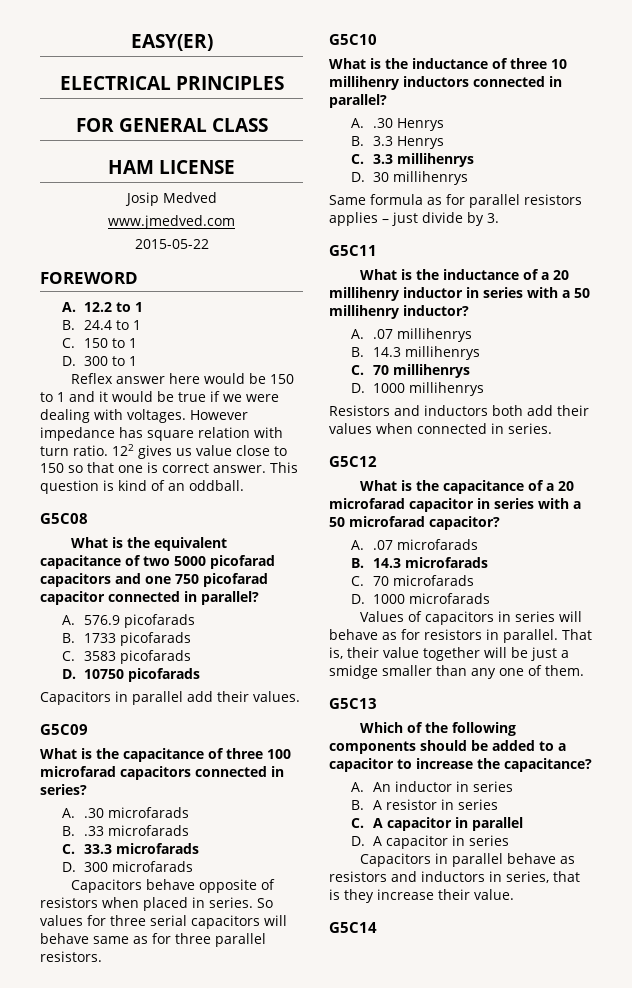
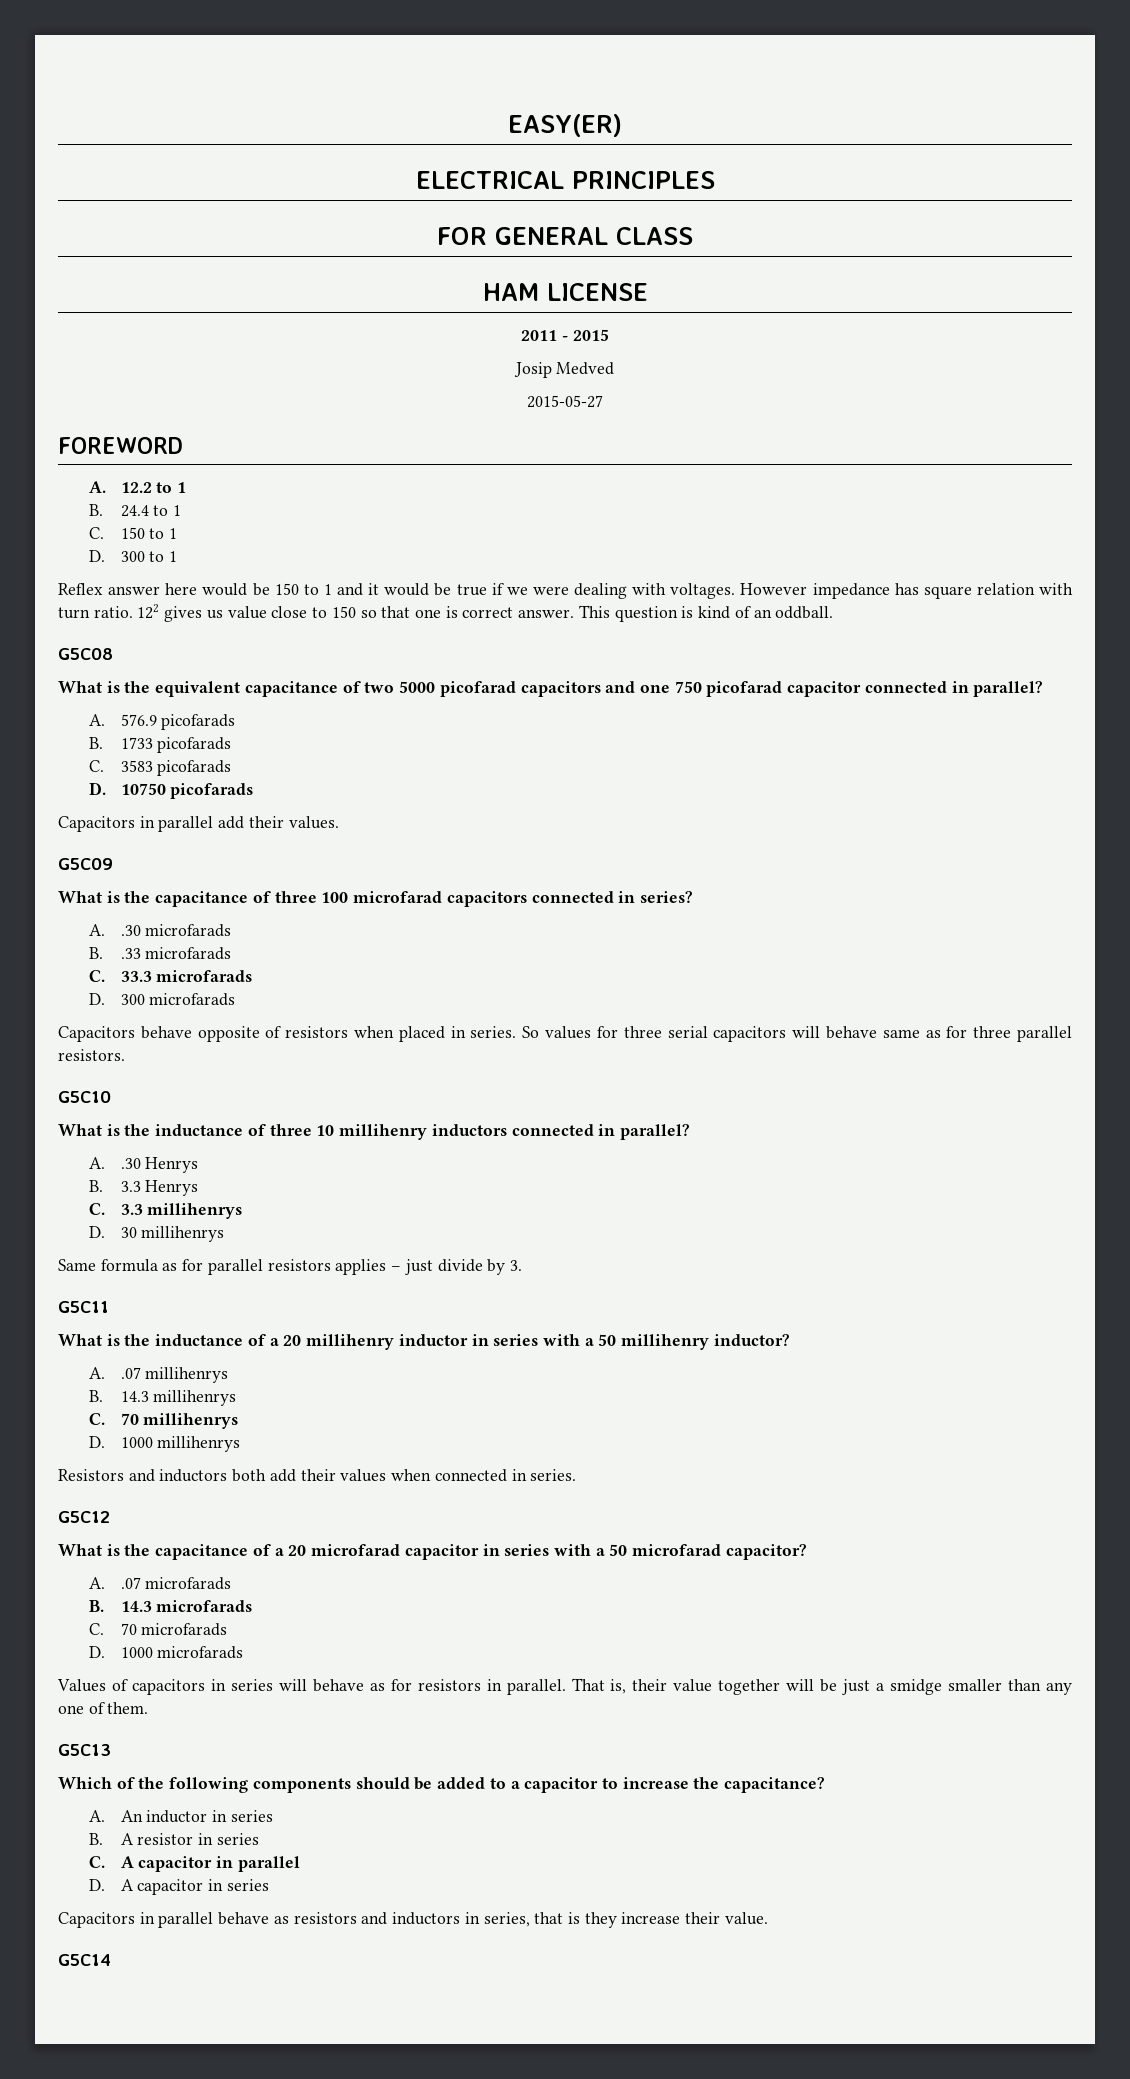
(235, 167) none -> [521,329,609,341] // 2011 - 2015
[108,215,235,229] [134,239,209,249] www.jmedved.com // 2015-05-22 -> [527,395,603,408] 2015-05-27

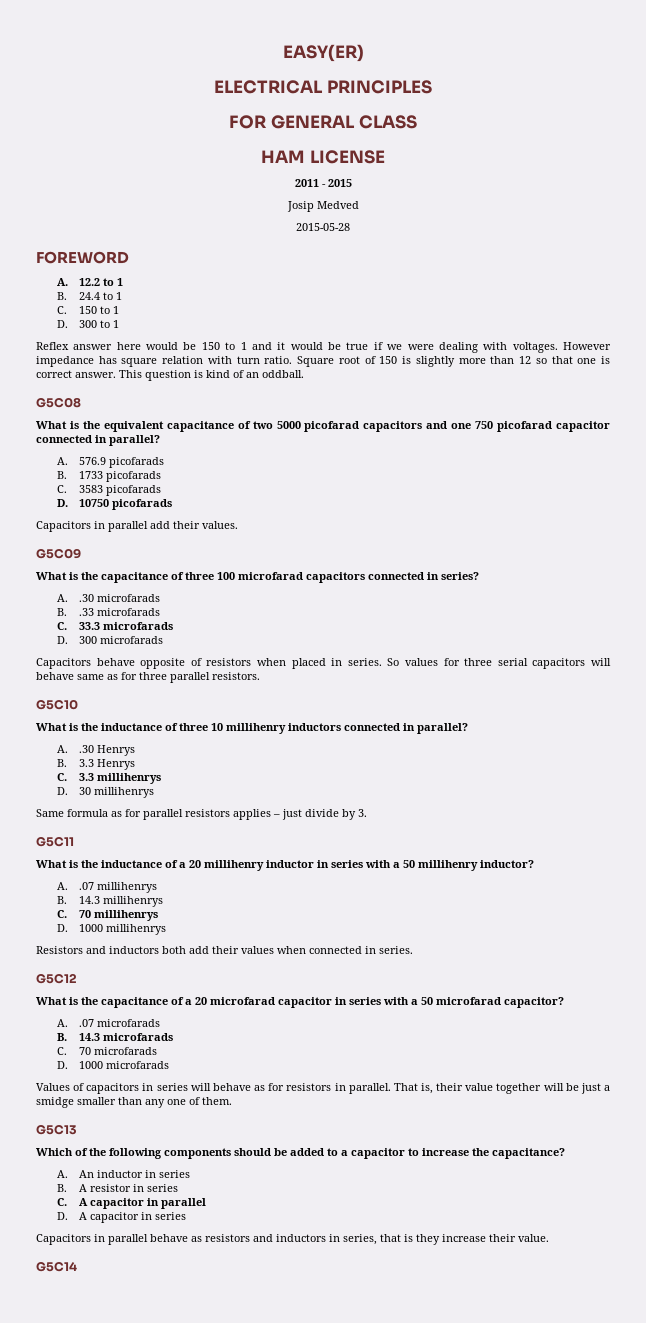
[527,395,603,408] 2015-05-27 -> [296,223,350,231] 2015-05-28
[137,604,356,622] 122 gives us value close to 150 -> [297,356,532,367] Square root of 150 is slightly more than 12

